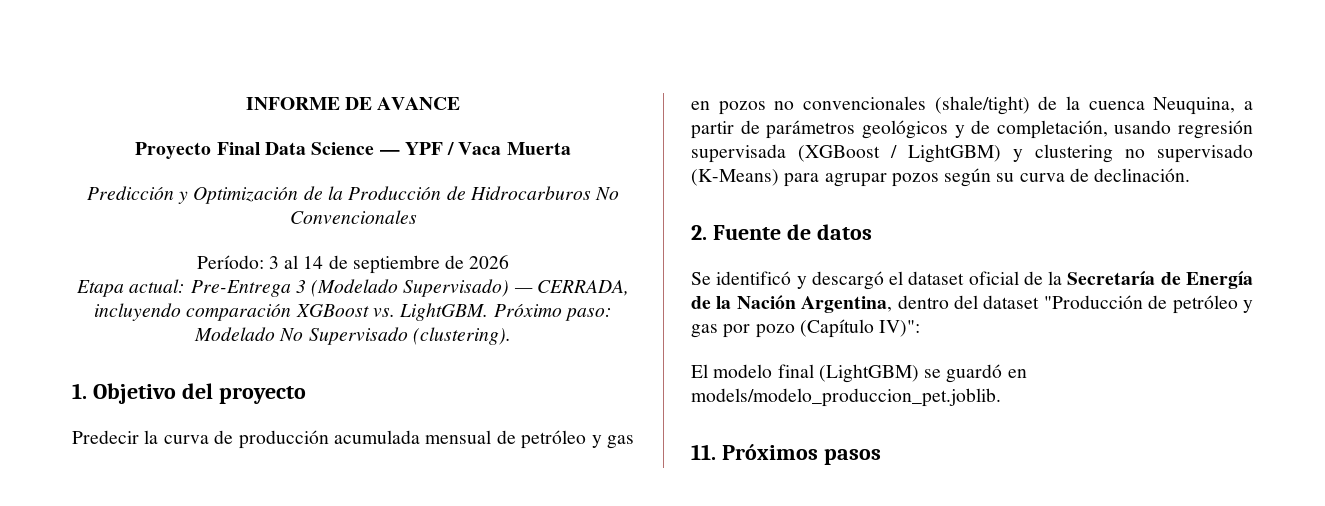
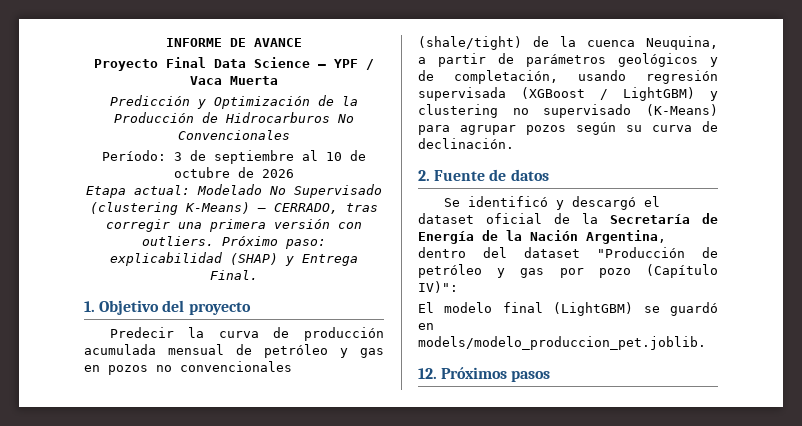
[284,255,510,274] [76,279,629,297] [94,303,612,321] [194,327,511,345] al 14 de septiembre de 2026 // Etapa actual: Pre-Entrega 3 (Modelado Supervisado) — CERRADA, incluyendo comparación XGBoost vs. LightGBM. Próximo paso: Modelado No Supervisado (clustering). -> [190,150,366,164] [174,167,294,178] [86,184,382,198] [90,202,378,215] [106,219,362,232] [142,236,326,249] [110,252,358,266] [210,270,258,280] de septiembre al 10 de octubre de 2026 // Etapa actual: Modelado No Supervisado (clustering K-Means) — CERRADO, tras corregir una primera versión con outliers. Próximo paso: explicabilidad (SHAP) y Entrega Final.
[691,444,716,460] 11. -> [418,368,437,379] 12.

